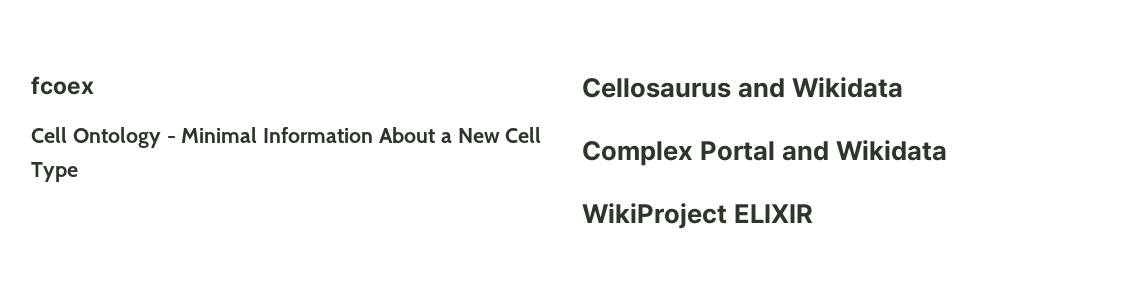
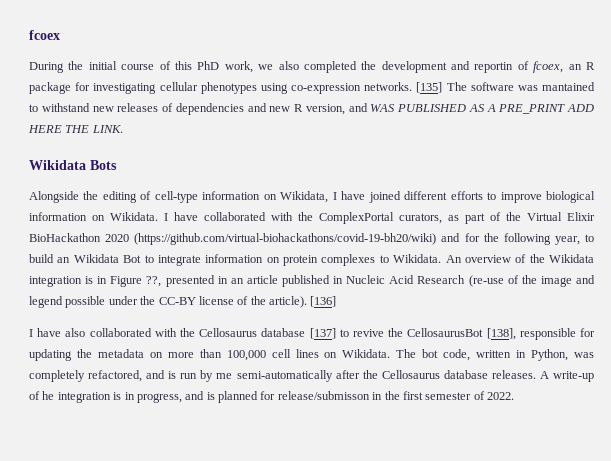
[31,127,542,148] [31,162,78,182] [582,77,904,98] [582,140,948,166] [582,203,814,229] Cell Ontology - Minimal Information About a New Cell Type // Cellosaurus and Wikidata // Complex Portal and Wikidata // WikiProject ELIXIR -> [29,61,596,73] [29,82,596,94] [29,103,594,115] [28,125,123,133] [29,160,117,170] [29,191,595,203] [29,212,595,224] [29,233,594,245] [29,254,594,266] [29,275,595,287] [29,296,337,308] [29,328,595,340] [29,349,594,361] [29,370,594,382] [29,391,514,403] During the initial course of this PhD work, we also completed the development and reportin of fcoex, an R package for investigating cellular phenotypes using co-expression networks. [135] The software was mantained to withstand new releases of dependencies and new R version, and WAS PUBLISHED AS A PRE_PRINT ADD HERE THE LINK. // Wikidata Bots // Alongside the editing of cell-type information on Wikidata, I have joined different efforts to improve biological information on Wikidata. I have collaborated with the ComplexPortal curators, as part of the Virtual Elixir BioHackathon 2020 (https://github.com/virtual-biohackathons/covid-19-bh20/wiki) and for the following year, to build an Wikidata Bot to integrate information on protein complexes to Wikidata. An overview of the Wikidata integration is in Figure ??, presented in an article published in Nucleic Acid Research (re-use of the image and legend possible under the CC-BY license of the article). [136] // I have also collaborated with the Cellosaurus database [137] to revive the CellosaurusBot [138], responsible for updating the metadata on more than 100,000 cell lines on Wikidata. The bot code, written in Python, was completely refactored, and is run by me semi-automatically after the Cellosaurus database releases. A write-up of he integration is in progress, and is planned for release/submisson in the first semester of 2022.

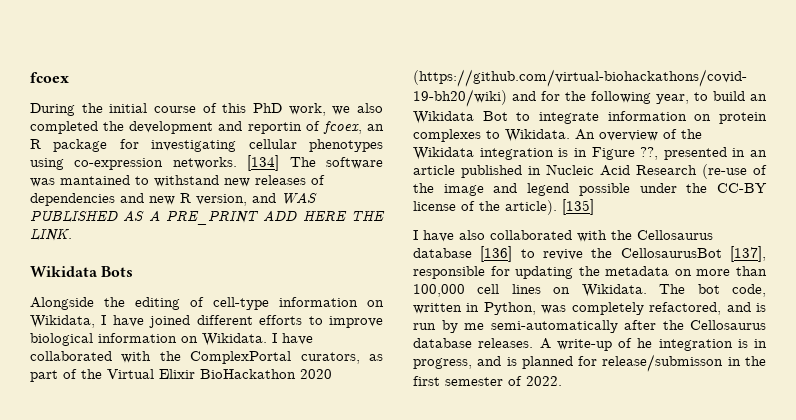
[416,82,443,93] [135] -> [247,155,280,171] [134]
[310,296,337,307] [136] -> [562,199,594,215] [135]
[309,328,336,339] [137] -> [480,246,513,262] [136]
[486,328,516,340] [138], -> [730,246,766,262] [137],

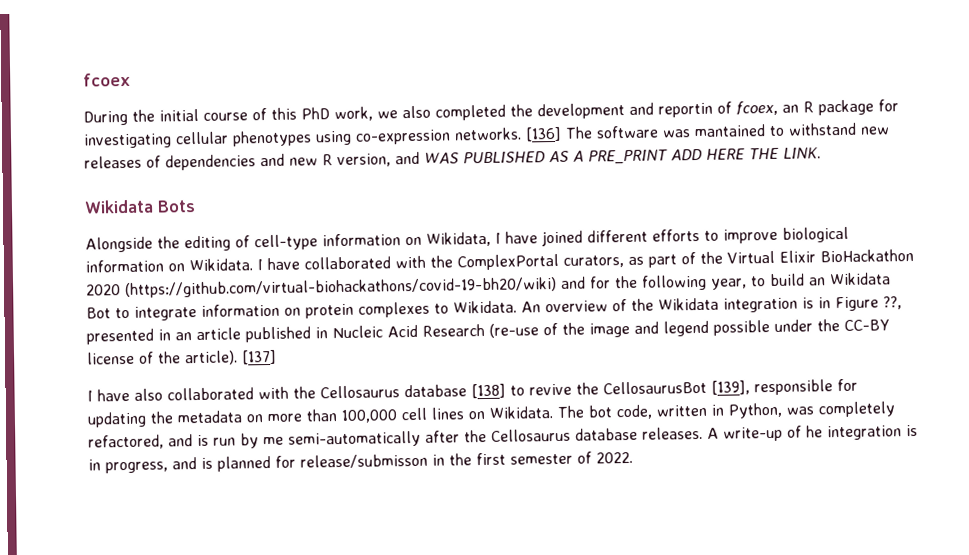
[247,155,280,171] [134] -> [525,126,562,142] [136]
[562,199,594,215] [135] -> [241,349,277,365] [137]
[480,246,513,262] [136] -> [471,383,506,399] [138]
[730,246,766,262] [137], -> [711,380,750,395] [139],

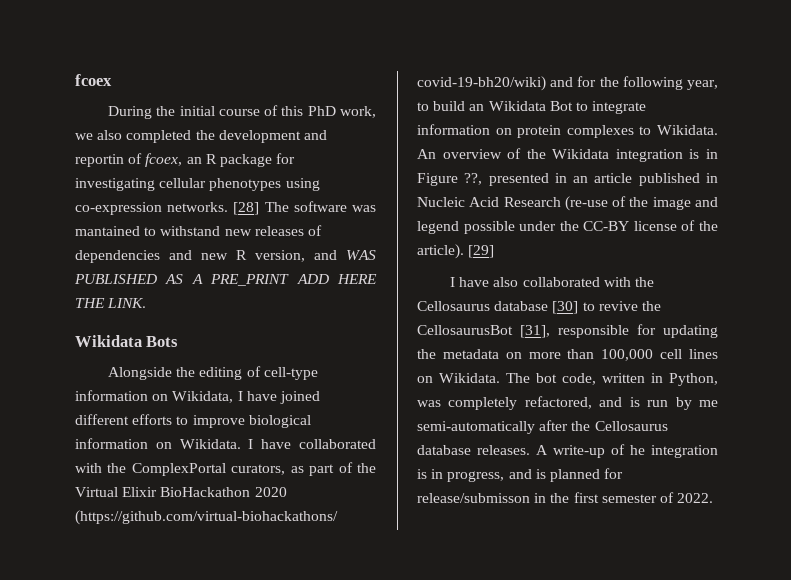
[525,126,562,142] [136] -> [233,202,260,215] [28]
[241,349,277,365] [137] -> [468,245,495,258] [29]
[471,383,506,399] [138] -> [552,301,579,314] [30]
[711,380,750,395] [139], -> [520,325,550,338] [31],

